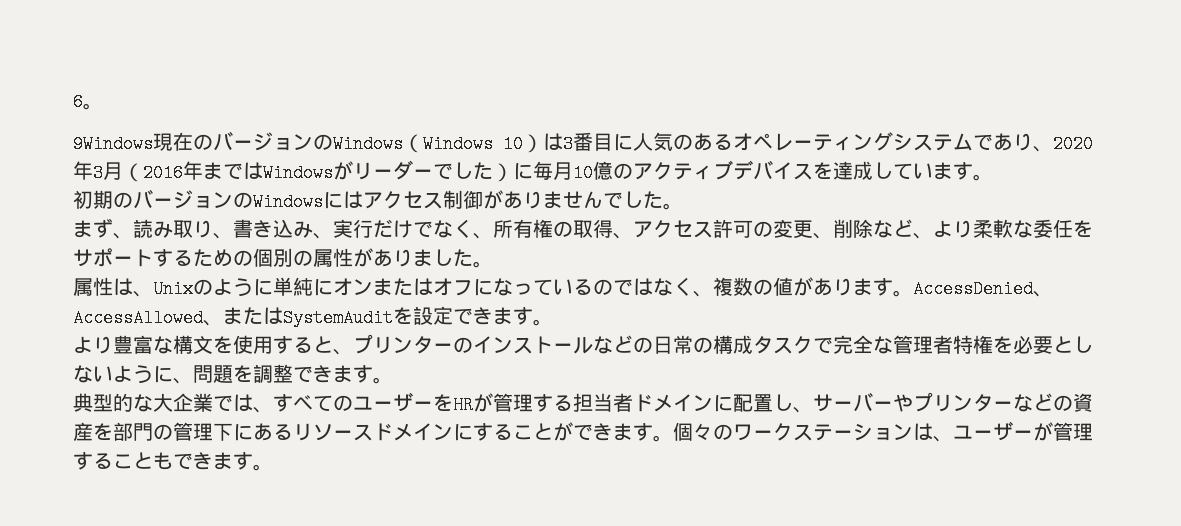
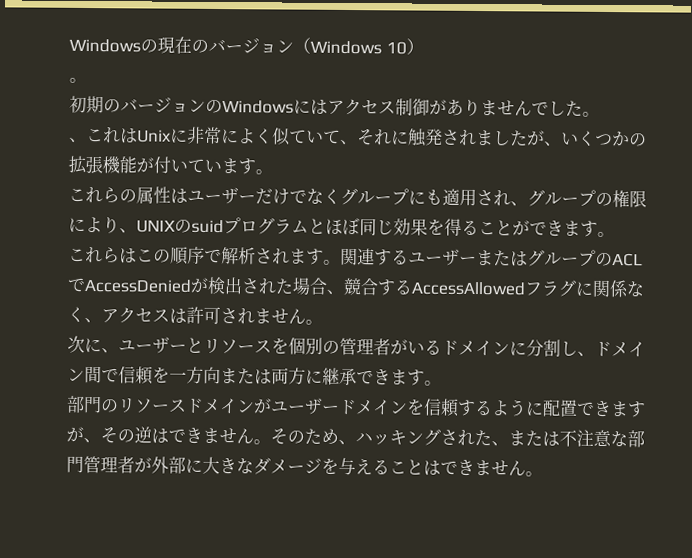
[73,93,103,111] [73,135,153,153] 6。 // 9Windows -> [69,38,158,53] Windowsの
[313,134,403,153] のWindows -> (294, 46) none
[543,132,1093,153] [73,160,973,182] は3番目に人気のあるオペレーティングシステムであり、2020年3月（2016年まではWindowsがリーダーでした）に毎月10億のアクティブデバイスを達成しています -> (424, 46) //
[73,218,1093,239] [73,248,493,268] [73,277,1053,298] [73,306,553,327] [73,334,1093,355] [73,364,393,384] [73,392,1093,414] [73,422,493,441] まず、読み取り、書き込み、実行だけでなく、所有権の取得、アクセス許可の変更、削除など、より柔軟な委任をサポートするための個別の属性がありました。 // 属性は、Unixのように単純にオンまたはオフになっているのではなく、複数の値があります。AccessDenied、AccessAllowed、またはSystemAuditを設定できます。 // より豊富な構文を使用すると、プリンターのインストールなどの日常の構成タスクで完全な管理者特権を必要としないように、問題を調整できます。 // 典型的な大企業では、すべてのユーザーをHRが管理する担当者ドメインに配置し、サーバーやプリンターなどの資産を部門の管理下にあるリソースドメインにす -> [69,126,647,147] [68,155,273,175] [68,186,647,208] [68,216,462,236] 、これはUnixに非常によく似ていて、それに触発されましたが、いくつかの拡張機能が付いています。 // これらの属性はユーザーだけでなくグループにも適用され、グループの権限により、UNIXのsuidプログラムとほぼ同じ効果を得
[673,421,1093,442] [73,452,253,470] 個々のワークステーションは、ユーザーが管理することもできます -> [68,246,643,267] [67,276,644,298] [67,306,323,325] [67,335,646,358] [67,365,442,386] [66,395,646,418] [66,426,645,448] [66,455,526,476] // これらはこの順序で解析されます。関連するユーザーまたはグループのACLでAccessDeniedが検出された場合、競合するAccessAllowedフラグに関係なく、アクセスは許可されません。 // 次に、ユーザーとリソースを個別の管理者がいるドメインに分割し、ドメイン間で信頼を一方向または両方に継承できます。 // 部門のリソースドメインがユーザードメインを信頼するように配置できますが、その逆はできません。そのため、ハッキングされた、または不注意な部門管理者が外部に大きなダメージを与えることはできません

